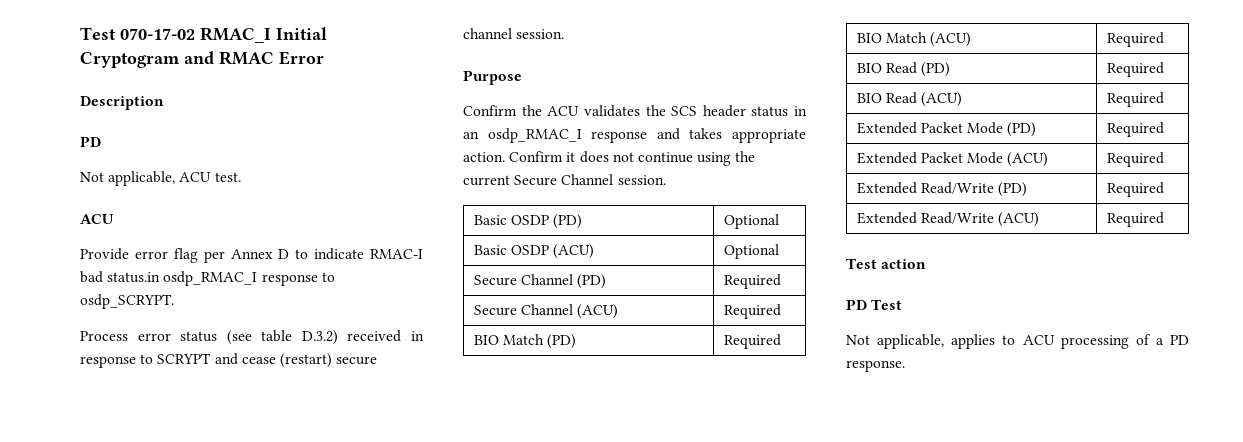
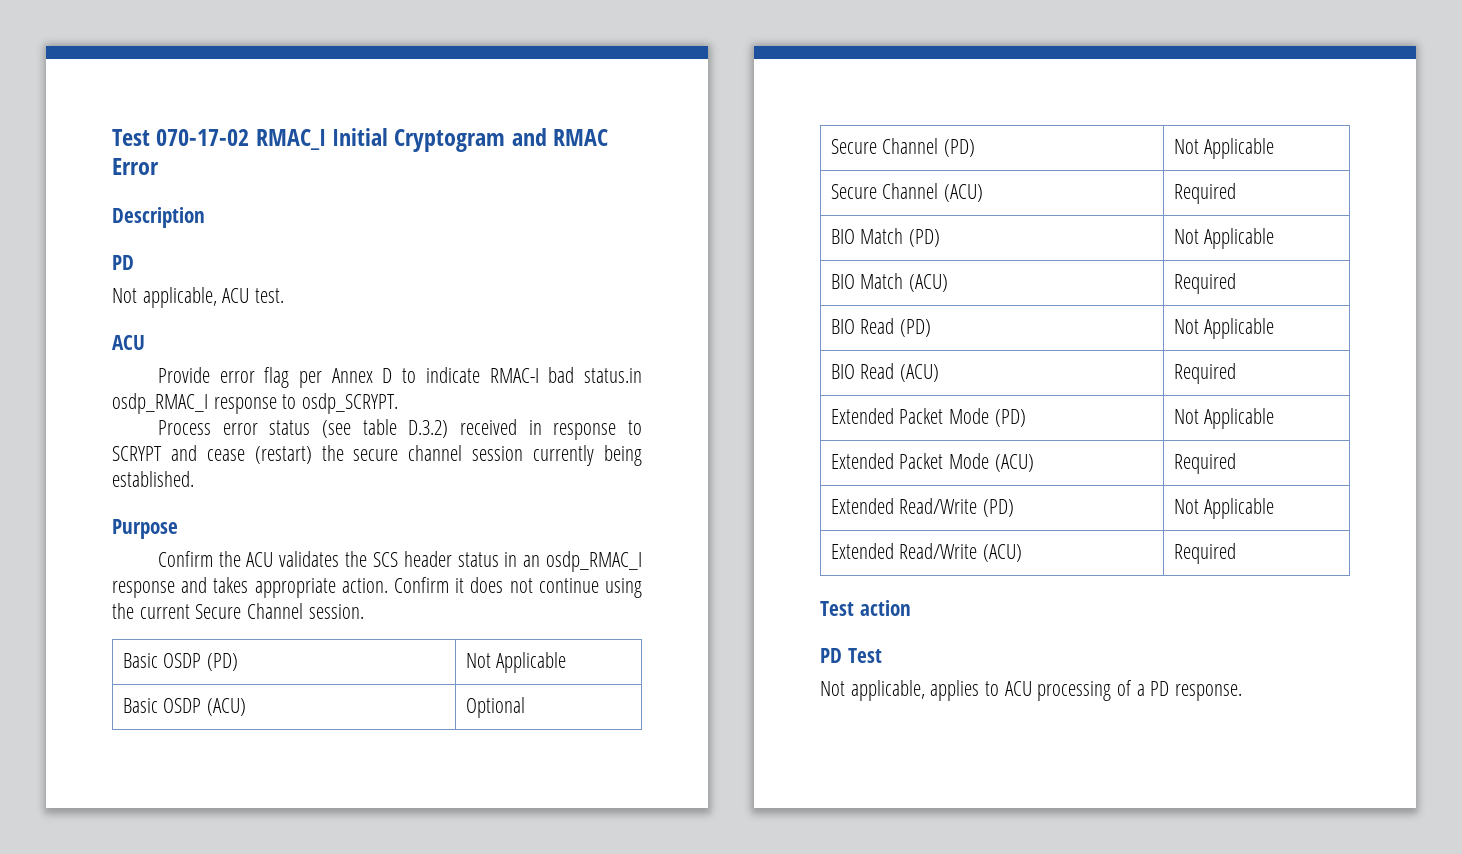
(332, 360) none -> [321,445,344,461] the
[516,29,565,39] session. -> [472,445,643,466] [112,471,194,487] session currently being established.
[723,214,779,229] Optional -> [465,652,567,673] Not Applicable
[723,274,781,289] Required -> [1173,138,1275,159] Not Applicable
[723,334,781,349] Required -> [1173,228,1275,249] Not Applicable
[1106,62,1164,77] Required -> [1173,318,1275,339] Not Applicable
[1106,122,1164,137] Required -> [1173,408,1275,429] Not Applicable
[1106,182,1164,197] Required -> [1173,498,1275,519] Not Applicable

